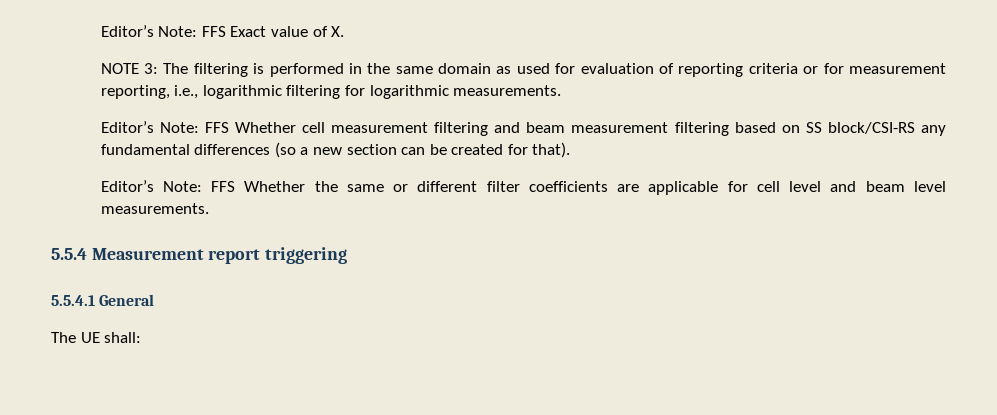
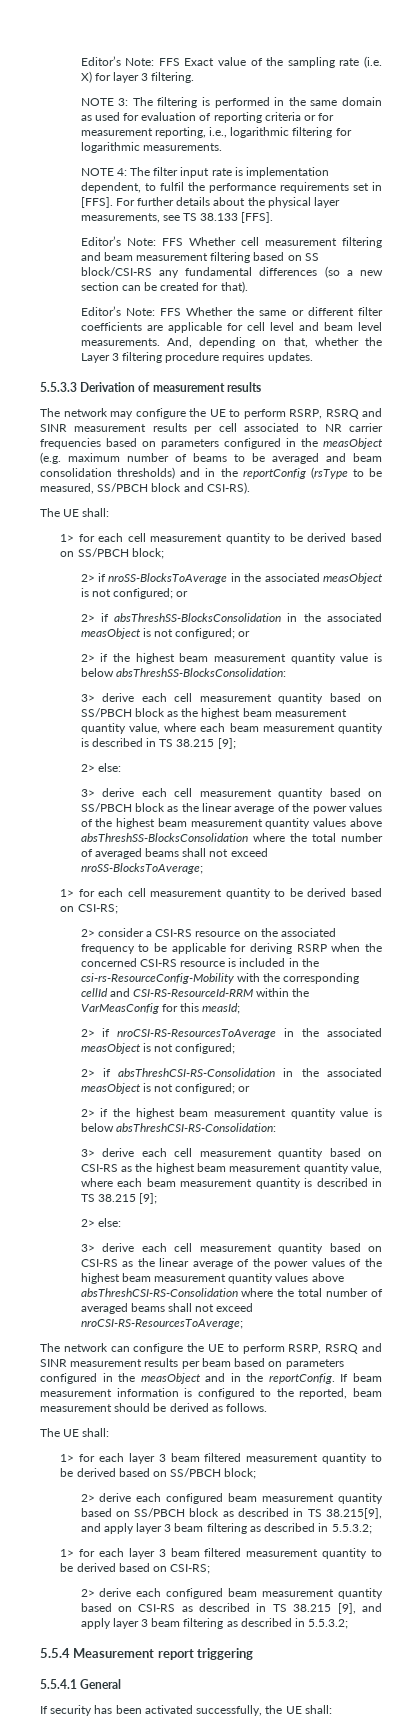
[331,26,345,37] X. -> [266,56,382,68] [80,71,195,83] the sampling rate (i.e. X) for layer 3 filtering.
(562, 90) none -> [80,167,330,178] [80,182,382,193] [80,197,341,208] [80,212,274,223] // NOTE 4: The filter input rate is implementation dependent, to fulfil the performance requirements set in [FFS]. For further details about the physical layer measurements, see TS 38.133 [FFS].
(209, 208) none -> [166,337,382,348] [80,352,313,363] [40,382,261,392] [40,408,382,419] [40,423,383,434] [40,438,383,449] [40,452,382,464] [40,467,382,479] [40,482,250,494] [40,508,110,517] [60,533,382,544] [60,548,164,559] [80,573,383,584] [80,588,189,599] [80,613,382,622] [80,628,251,639] [80,653,382,664] [80,668,286,677] [80,693,382,704] [80,708,347,719] [80,723,383,734] [80,738,236,749] [80,763,121,772] [80,788,382,799] [80,803,382,814] [80,818,382,829] [80,833,383,842] [80,848,268,859] [80,863,203,874] [60,888,382,899] [60,904,118,914] [80,928,337,937] [80,943,382,954] [80,958,319,967] [80,973,360,984] [80,988,310,997] [80,1003,241,1014] [80,1028,382,1039] [80,1043,236,1054] [80,1068,382,1077] [80,1083,251,1094] [80,1108,382,1119] [80,1123,276,1132] [80,1148,382,1159] [80,1163,382,1174] [80,1178,382,1189] [80,1193,157,1204] [80,1218,121,1227] [80,1243,382,1254] [80,1258,383,1269] [80,1273,344,1284] [80,1288,383,1297] [80,1303,254,1314] [80,1319,243,1329] [40,1343,382,1354] [40,1358,344,1369] [40,1373,382,1384] [40,1388,382,1399] [40,1403,268,1412] [40,1428,110,1437] [60,1453,382,1464] [60,1468,257,1479] [80,1493,383,1504] [80,1508,382,1519] [80,1523,372,1534] [60,1548,382,1559] [60,1563,211,1574] [80,1588,383,1599] [80,1603,382,1614] [80,1618,349,1629] And, depending on that, whether the Layer 3 filtering procedure requires updates. // 5.5.3.3 Derivation of measurement results // The network may configure the UE to perform RSRP, RSRQ and SINR measurement results per cell associated to NR carrier frequencies based on parameters configured in the measObject (e.g. maximum number of beams to be averaged and beam consolidation thresholds) and in the reportConfig (rsType to be measured, SS/PBCH block and CSI-RS). // The UE shall: // 1> for each cell measurement quantity to be derived based on SS/PBCH block; // 2> if nroSS-BlocksToAverage in the associated measObject is not configured; or // 2> if absThreshSS-BlocksConsolidation in the associated measObject is not configured; or // 2> if the highest beam measurement quantity value is below absThreshSS-BlocksConsolidation: // 3> derive each cell measurement quantity based on SS/PBCH block as the highest beam measurement quantity value, where each beam measurement quantity is described in TS 38.215 [9]; // 2> else: // 3> derive each cell measurement quantity based on SS/PBCH block as the linear average of the power values of the highest beam measurement quantity values above absThreshSS-BlocksConsolidation where the total number of averaged beams shall not exceed nroSS-BlocksToAverage; // 1> for each cell measurement quantity to be derived based on CSI-RS; // 2> consider a CSI-RS resource on the associated frequency to be applicable for deriving RSRP when the concerned CSI-RS resource is included in the csi-rs-ResourceConfig-Mobility with the corresponding cellId and CSI-RS-ResourceId-RRM within the VarMeasConfig for this measId; // 2> if nroCSI-RS-ResourcesToAverage in the associated measObject is not configured; // 2> if absThreshCSI-RS-Consolidation in the associated measObject is not configured; or // 2> if the highest beam measurement quantity value is below absThreshCSI-RS-Consolidation: // 3> derive each cell measurement quantity based on CSI-RS as the highest beam measurement quantity value, where each beam measurement quantity is described in TS 38.215 [9]; // 2> else: // 3> derive each cell measurement quantity based on CSI-RS as the linear average of the power values of the highest beam measurement quantity values above absThreshCSI-RS-Consolidation where the total number of averaged beams shall not exceed nroCSI-RS-ResourcesToAverage; // The network can configure the UE to perform RSRP, RSRQ and SINR measurement results per beam based on parameters configured in the measObject and in the reportConfig. If beam measurement information is configured to the reported, beam measurement should be derived as follows. // The UE shall: // 1> for each layer 3 beam filtered measurement quantity to be derived based on SS/PBCH block; // 2> derive each configured beam measurement quantity based on SS/PBCH block as described in TS 38.215[9], and apply layer 3 beam filtering as described in 5.5.3.2; // 1> for each layer 3 beam filtered measurement quantity to be derived based on CSI-RS; // 2> derive each configured beam measurement quantity based on CSI-RS as described in TS 38.215 [9], and apply layer 3 beam filtering as described in 5.5.3.2;
[51,332,76,343] The -> [40,1705,283,1716] If security has been activated successfully, the

